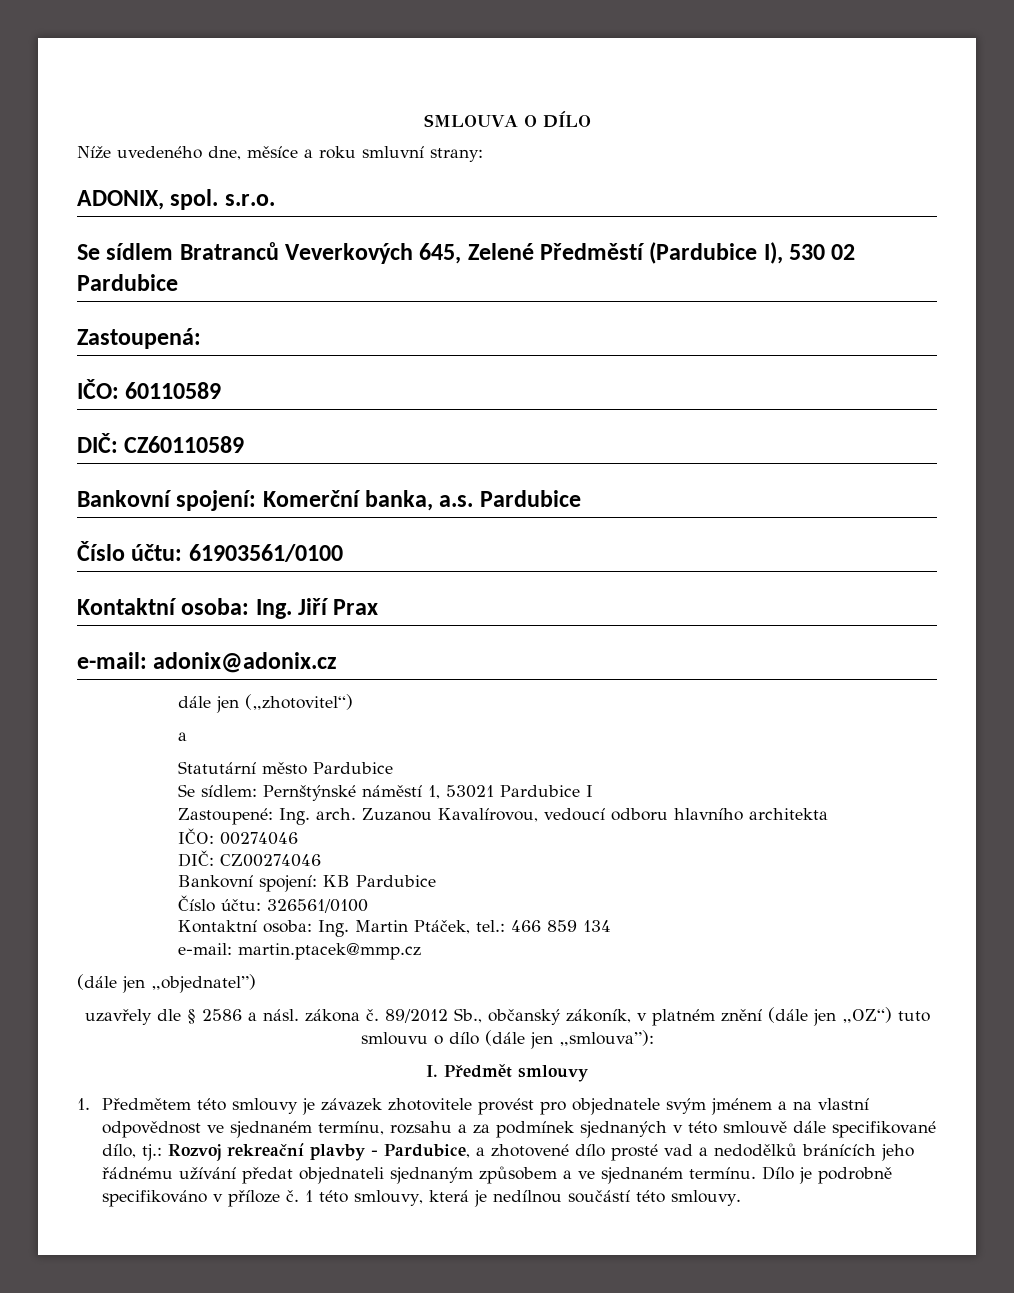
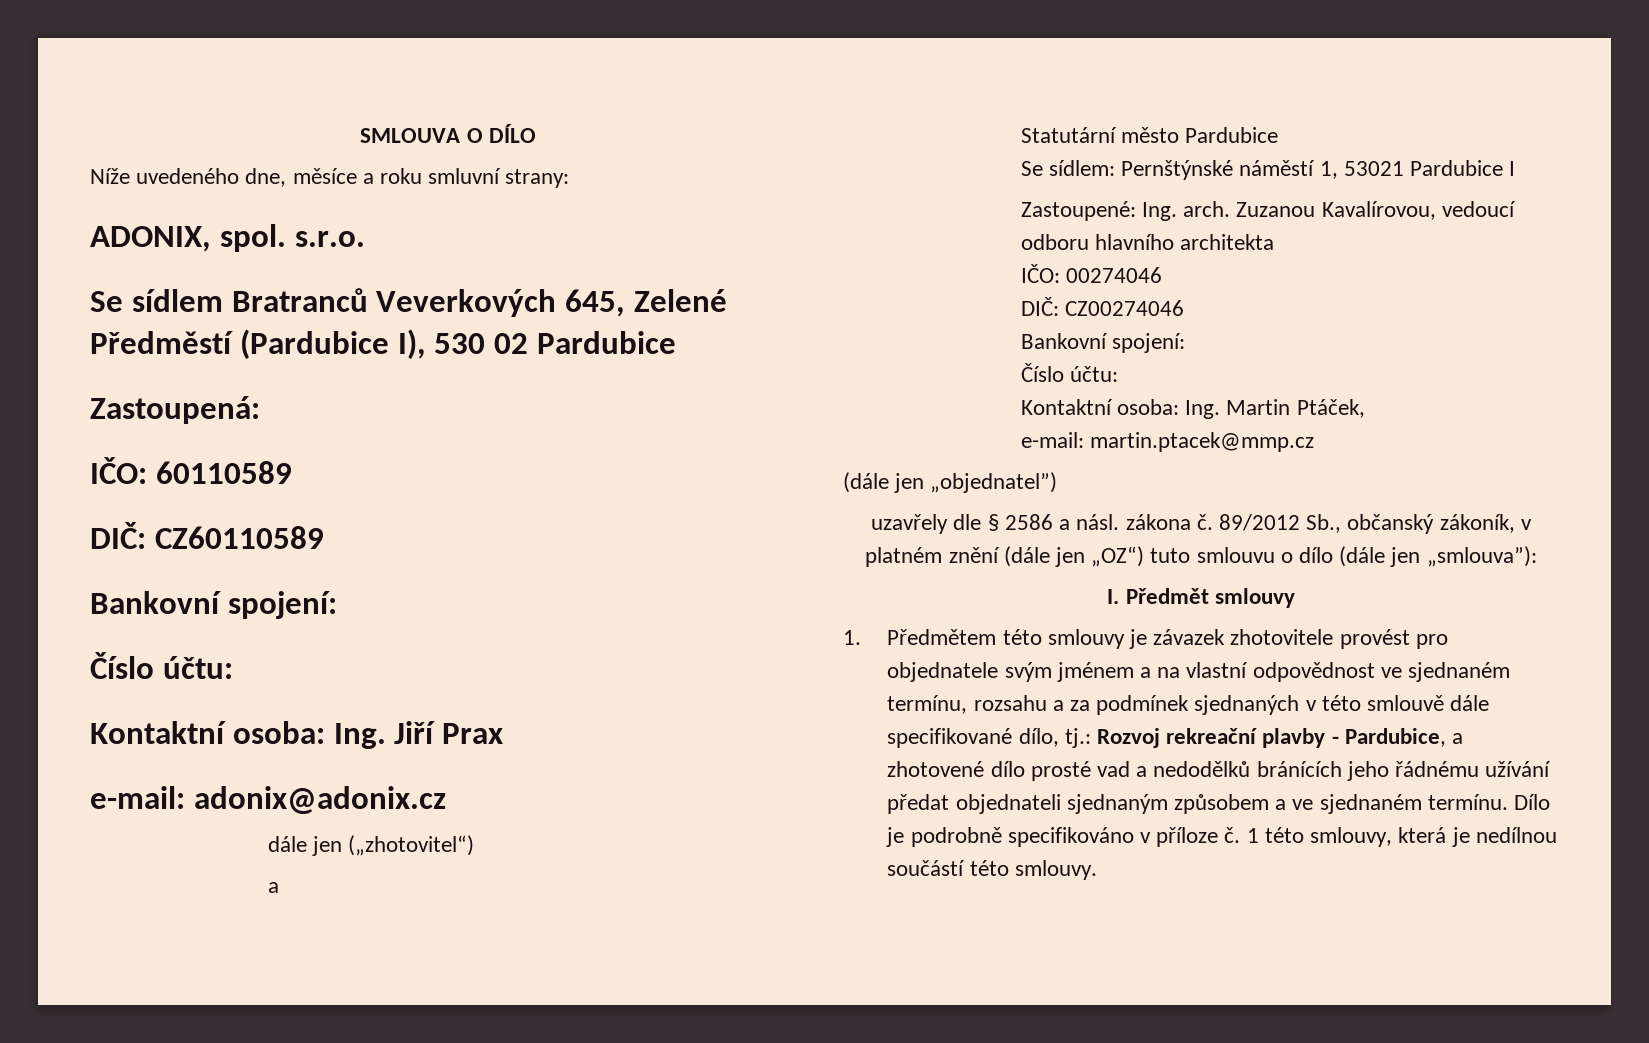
[262,490,581,511] [77,541,343,562] Komerční banka, a.s. Pardubice // Číslo účtu: 61903561/0100 -> [90,652,233,679] // Číslo účtu:
[323,875,437,887] [178,895,369,913] KB Pardubice // Číslo účtu: 326561/0100 -> [1020,363,1118,382] // Číslo účtu:
[476,920,612,932] tel.: 466 859 134 -> (1365, 408) none

